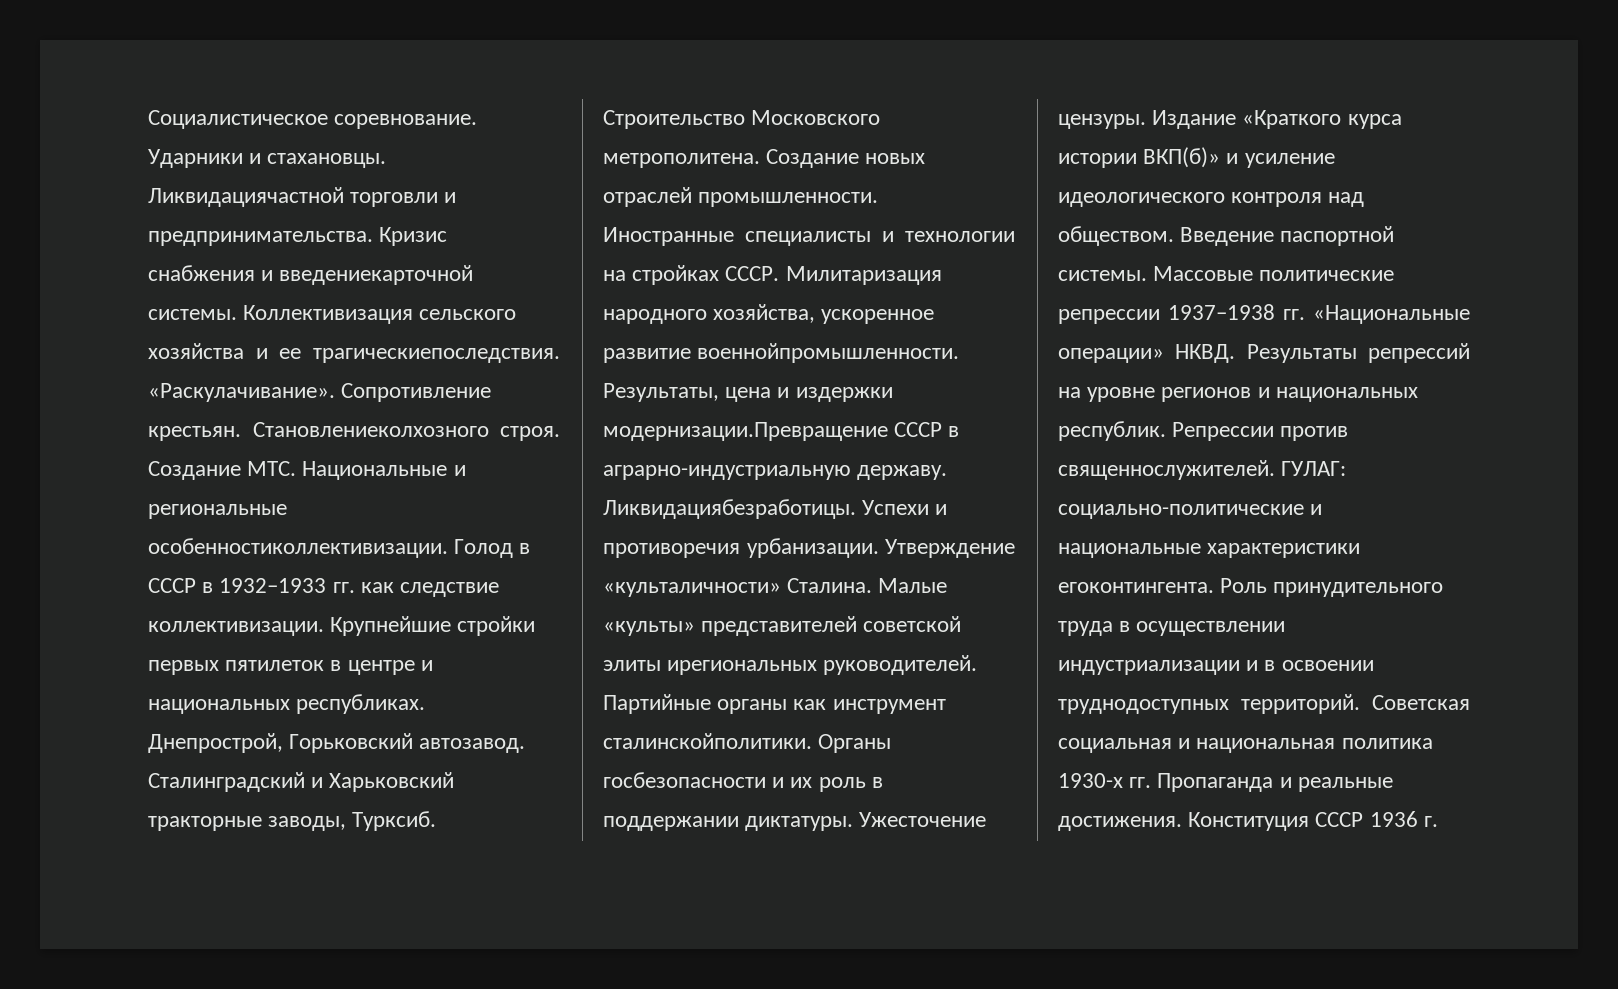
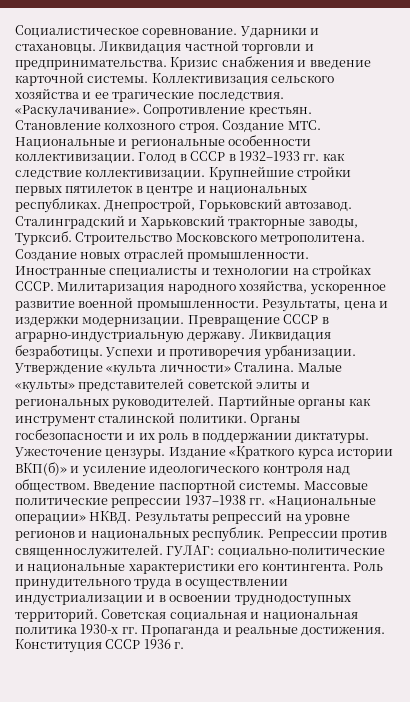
[148,187,344,207] Ликвидациячастной -> [99,40,239,54] Ликвидация частной
[279,265,474,285] введениекарточной -> [309,60,371,70] [15,72,84,86] введение карточной
[313,348,560,363] трагическиепоследствия. -> [112,91,284,102] трагические последствия.
[252,422,489,437] Становлениеколхозного -> [15,120,176,130] Становление колхозного
[148,538,448,558] особенностиколлективизации. -> [228,135,312,146] [15,153,135,164] особенности коллективизации.
[697,343,960,363] военнойпромышленности. -> [78,297,259,311] военной промышленности.
[603,422,888,441] модернизации.Превращение -> [82,315,280,327] модернизации. Превращение
[603,499,856,519] Ликвидациябезработицы. -> [248,329,331,342] [15,345,103,359] Ликвидация безработицы.
[603,582,781,597] «культаличности» -> [106,364,231,376] «культа личности»
[667,660,818,675] ирегиональных -> [300,382,310,389] [15,399,109,409] и региональных
[603,733,812,749] сталинскойполитики. -> [98,412,247,423] сталинской политики.
[1058,582,1214,593] егоконтингента. -> [238,563,350,571] его контингента.

